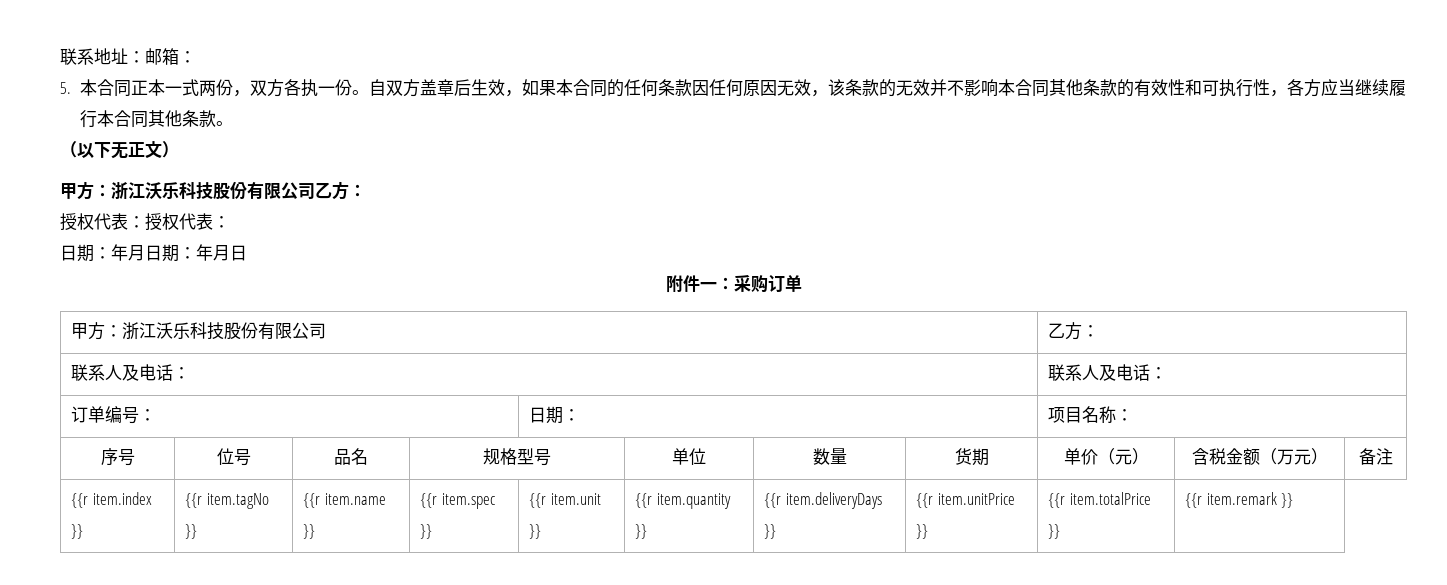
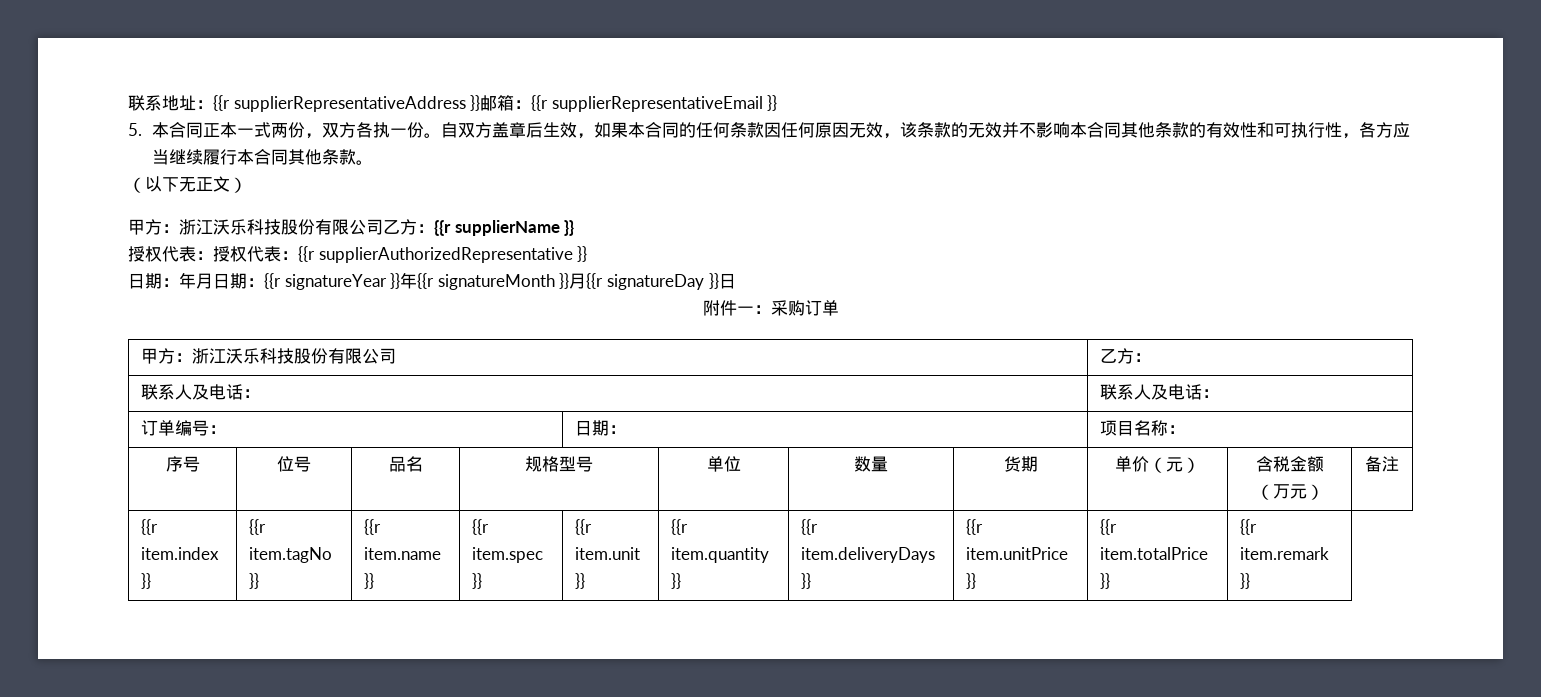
(145, 57) none -> [213,95,481,112] {{r supplierRepresentativeAddress }}
(196, 57) none -> [531,95,778,112] {{r supplierRepresentativeEmail }}
(366, 190) none -> [434,220,575,236] {{r supplierName }}
(230, 222) none -> [298,246,588,263] {{r supplierAuthorizedRepresentative }}
[196,244,230,261] 年月 -> [264,272,719,290] {{r signatureYear }}年{{r signatureMonth }}月{{r signatureDay }}

